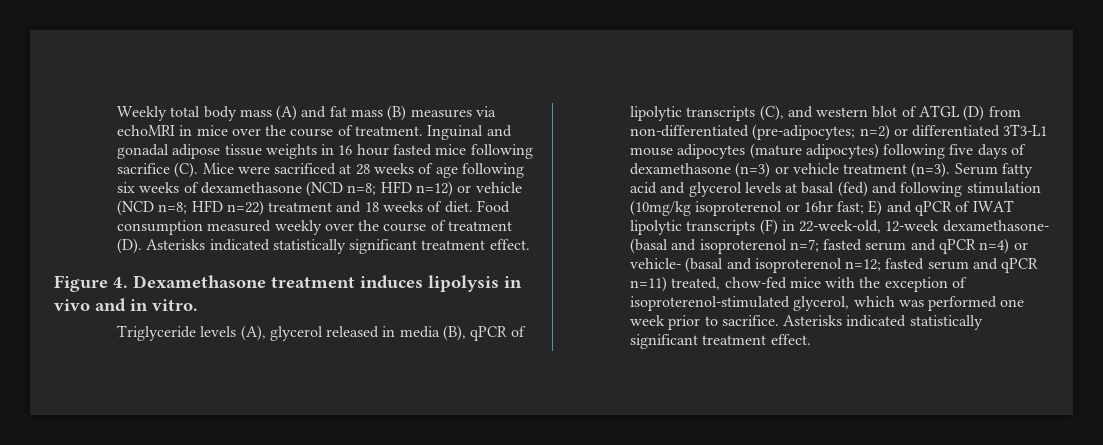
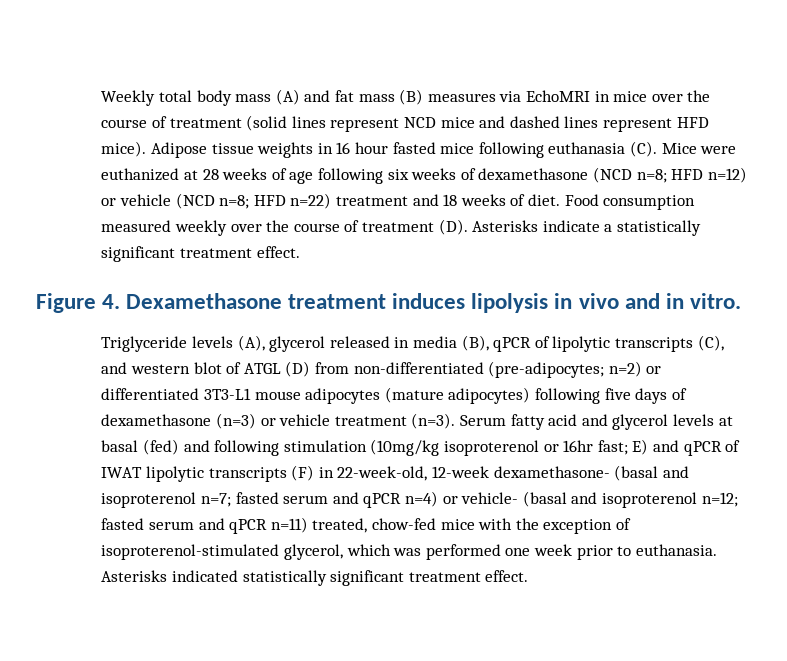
[116,125,175,136] echoMRI -> [525,90,590,102] EchoMRI
[355,125,512,140] [116,144,221,159] treatment. Inguinal and gonadal adipose -> [169,115,709,132] [101,141,208,158] treatment (solid lines represent NCD mice and dashed lines represent HFD mice). Adipose
[116,163,170,174] sacrifice -> [548,142,626,154] euthanasia
[274,163,337,175] sacrificed -> [101,168,180,181] euthanized
[209,239,270,251] indicated -> [542,220,613,232] indicate a
[721,315,779,326] sacrifice. -> [635,544,717,556] euthanasia.

